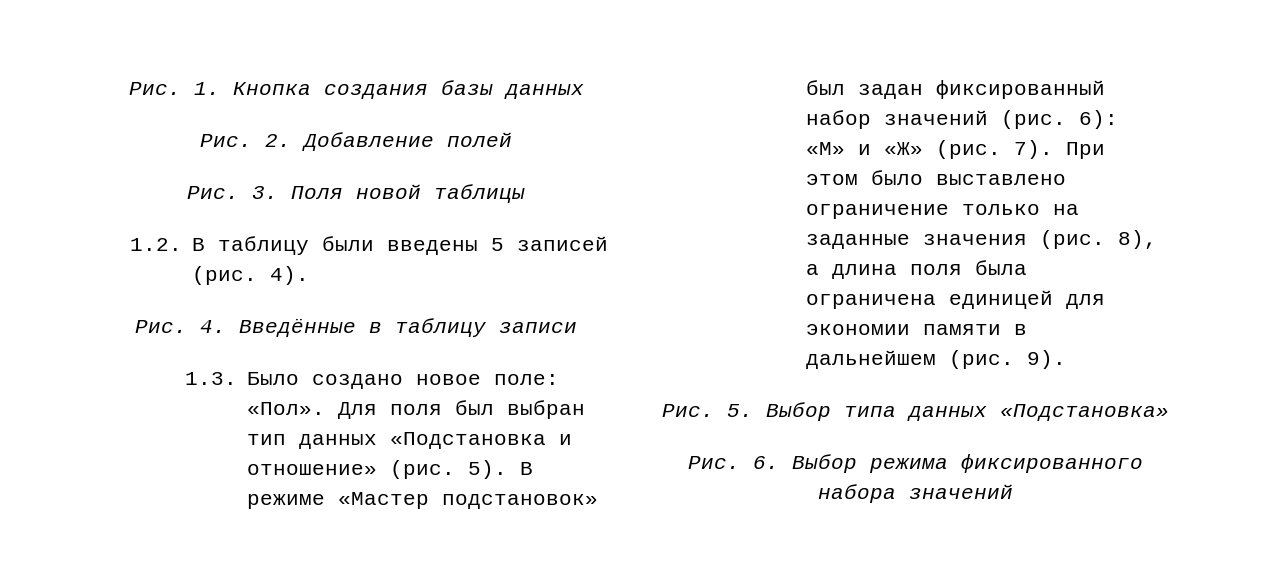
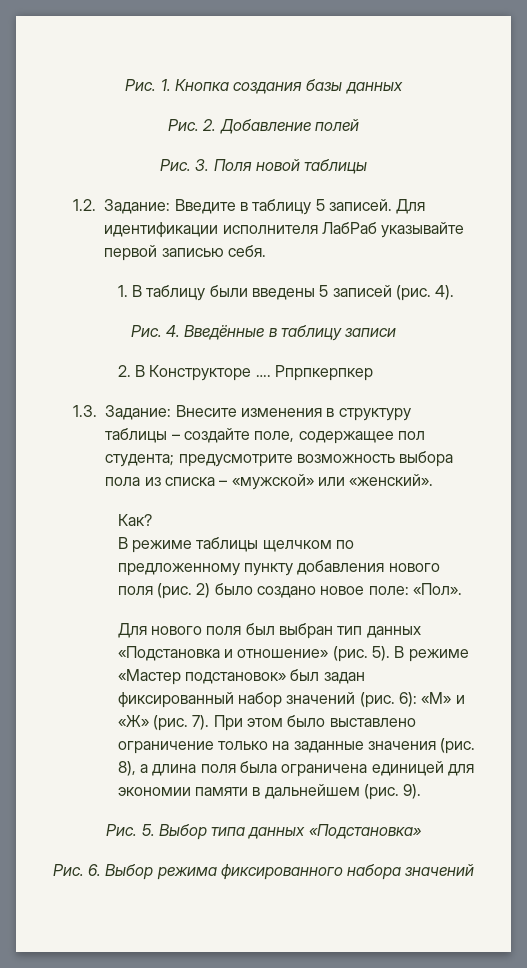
(182, 244) none -> [104,199,426,215] [104,222,465,238] [104,245,266,261] [117,285,128,297] Задание: Введите в таблицу 5 записей. Для идентификации исполнителя ЛабРаб указывайте первой записью себя. // 1.
[184,372,300,385] 1.3. Было -> [117,365,373,381] [73,405,411,421] [105,428,425,444] [105,451,454,467] [105,474,434,490] [117,514,152,526] [117,537,354,553] [117,560,440,576] [117,583,253,599] 2. В Конструкторе …. Рпрпкерпкер // 1.3. Задание: Внесите изменения в структуру таблицы – создайте поле, содержащее пол студента; предусмотрите возможность выбора пола из списка – «мужской» или «женский». // Как? // В режиме таблицы щелчком по предложенному пункту добавления нового поля (рис. 2) было
[338,402,378,419] Для -> [117,623,203,638] // Для нового

